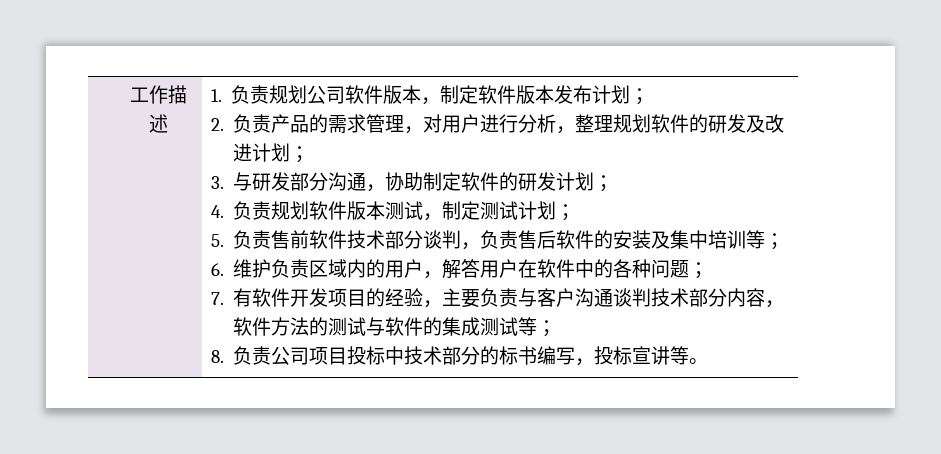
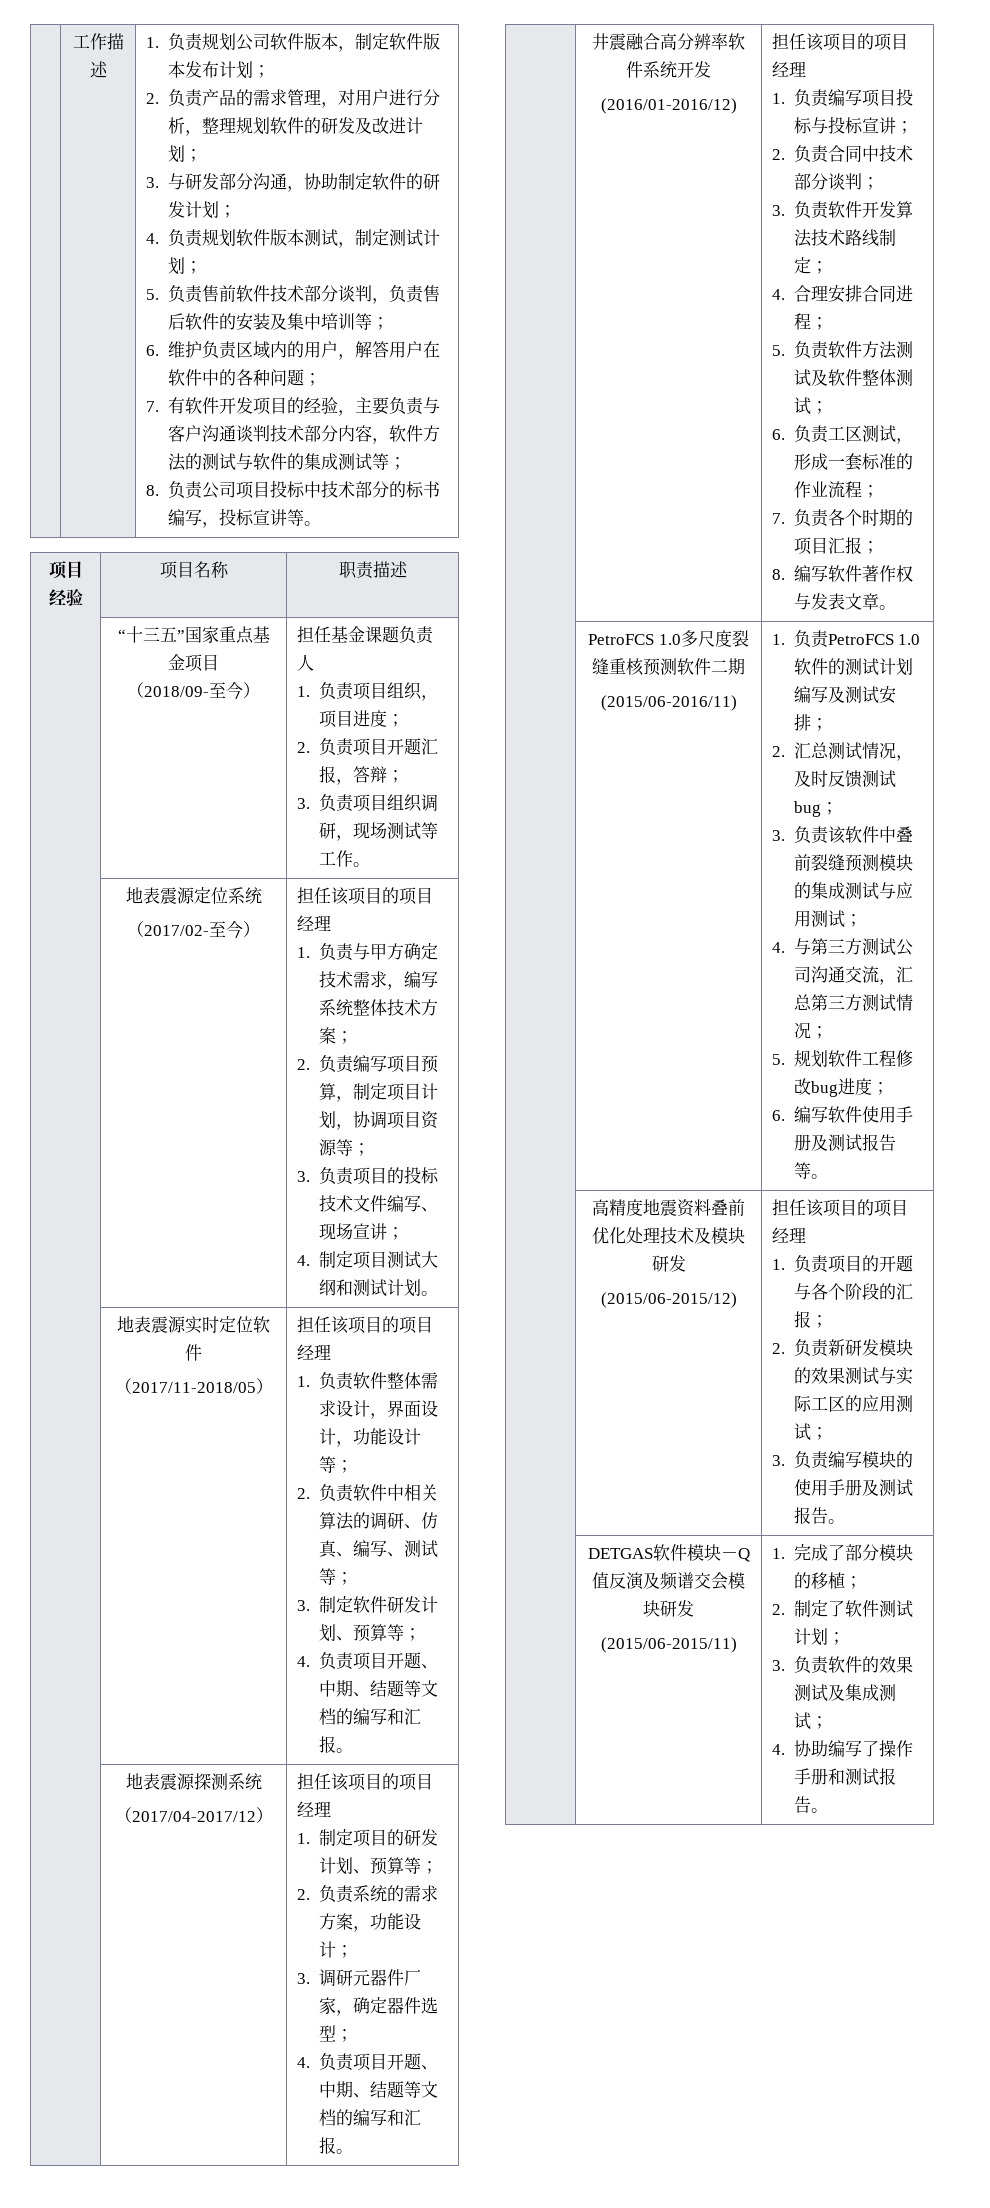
(709, 361) none -> [48,561,83,579] [48,589,83,606] [159,561,229,579] [338,561,408,579] [117,626,270,644] [168,654,219,672] [127,681,260,700] [297,626,435,644] [297,654,315,671] [297,682,438,701] [318,710,404,728] [297,738,438,756] [318,766,404,785] [297,794,438,812] [318,822,438,841] [318,850,370,867] [125,887,262,904] [127,920,260,939] [297,887,434,905] [297,915,332,931] [297,943,438,961] [318,971,438,990] [318,999,438,1016] [318,1027,353,1044] [297,1055,438,1073] [318,1083,438,1102] [318,1111,439,1130] [318,1139,370,1156] [297,1166,439,1185] [318,1195,438,1212] [318,1223,404,1240] [297,1251,438,1269] [318,1279,438,1297] [117,1316,270,1334] [185,1344,202,1361] [114,1378,273,1394] [297,1316,434,1334] [297,1344,332,1360] [297,1372,438,1390] [318,1400,438,1419] [318,1428,421,1447] [318,1456,353,1473] [297,1484,438,1502] [318,1512,438,1530] [318,1540,438,1558] [318,1568,353,1585] [297,1596,438,1613] [318,1624,421,1642] [297,1652,438,1670] [318,1680,438,1697] [318,1708,421,1725] [318,1736,353,1753] [125,1773,262,1790] [114,1807,273,1823] [297,1773,434,1791] [297,1801,332,1817] [297,1829,438,1847] [318,1857,438,1875] [297,1885,438,1903] [318,1913,421,1932] [318,1941,353,1958] [297,1969,421,1987] [318,1997,438,2016] [318,2025,353,2042] [297,2053,438,2071] [318,2081,438,2098] [318,2109,421,2126] [318,2137,353,2154] [592,33,745,51] [626,61,711,78] [600,98,737,114] [772,33,909,51] [772,61,807,77] [772,88,913,107] [793,116,913,134] [772,145,913,163] [793,173,879,190] [772,201,913,219] [793,229,896,247] [793,257,828,274] [772,285,913,303] [793,313,828,330] [772,341,913,359] [793,369,913,387] [793,397,828,415] [772,425,913,444] [793,453,913,471] [793,481,879,498] [772,509,913,527] [793,537,879,555] [772,565,913,582] [793,593,896,610] [588,630,749,647] [592,658,745,676] [600,695,737,711] [772,630,921,648] [793,658,913,676] [793,686,896,704] [793,714,828,731] [772,742,913,761] [793,770,896,788] [793,801,838,817] [772,826,913,844] [793,854,913,872] [793,882,913,900] [793,910,862,928] [772,938,913,956] [793,966,913,985] [793,994,913,1012] [793,1022,828,1039] [772,1050,913,1068] [793,1078,889,1097] [772,1106,913,1123] [793,1134,896,1152] [793,1162,828,1179] [592,1199,745,1217] [592,1227,745,1244] [651,1255,686,1272] [600,1292,737,1308] [772,1199,909,1217] [772,1227,807,1243] [772,1255,913,1273] [793,1283,913,1300] [793,1311,828,1328] [772,1339,913,1357] [793,1367,913,1385] [793,1395,913,1412] [793,1423,828,1441] [772,1451,913,1469] [793,1479,913,1497] [793,1507,845,1524] [587,1544,750,1562] [592,1572,745,1590] [643,1600,694,1617] [600,1637,737,1653] [772,1544,913,1561] [793,1572,862,1589] [772,1600,913,1618] [793,1628,845,1646] [772,1656,913,1674] [793,1684,896,1702] [793,1712,828,1730] [772,1740,913,1757] [793,1768,896,1786] [793,1796,828,1813] // 项目经验 | 项目名称 | 职责描述 // | “十三五”国家重点基金项目 // （2018/09-至今） | 担任基金课题负责人 // 1.负责项目组织，项目进度； // 2.负责项目开题汇报，答辩； // 3.负责项目组织调研，现场测试等工作。 // | 地表震源定位系统 // （2017/02-至今） | 担任该项目的项目经理 // 1.负责与甲方确定技术需求，编写系统整体技术方案； // 2.负责编写项目预算，制定项目计划，协调项目资源等； // 3.负责项目的投标技术文件编写、现场宣讲； // 4.制定项目测试大纲和测试计划。 // | 地表震源实时定位软件 // （2017/11-2018/05） | 担任该项目的项目经理 // 1.负责软件整体需求设计，界面设计，功能设计等； // 2.负责软件中相关算法的调研、仿真、编写、测试等； // 3.制定软件研发计划、预算等； // 4.负责项目开题、中期、结题等文档的编写和汇报。 // | 地表震源探测系统 // （2017/04-2017/12） | 担任该项目的项目经理 // 1.制定项目的研发计划、预算等； // 2.负责系统的需求方案，功能设计； // 3.调研元器件厂家，确定器件选型； // 4.负责项目开题、中期、结题等文档的编写和汇报。 // | 井震融合高分辨率软件系统开发 // (2016/01-2016/12) | 担任该项目的项目经理 // 1.负责编写项目投标与投标宣讲； // 2.负责合同中技术部分谈判； // 3.负责软件开发算法技术路线制定； // 4.合理安排合同进程； // 5.负责软件方法测试及软件整体测试； // 6.负责工区测试，形成一套标准的作业流程； // 7.负责各个时期的项目汇报； // 8.编写软件著作权与发表文章。 // | PetroFCS 1.0多尺度裂缝重核预测软件二期 // (2015/06-2016/11) | 1.负责PetroFCS 1.0软件的测试计划编写及测试安排； // 2.汇总测试情况，及时反馈测试bug； // 3.负责该软件中叠前裂缝预测模块的集成测试与应用测试； // 4.与第三方测试公司沟通交流，汇总第三方测试情况； // 5.规划软件工程修改bug进度； // 6.编写软件使用手册及测试报告等。 // | 高精度地震资料叠前优化处理技术及模块研发 // (2015/06-2015/12) | 担任该项目的项目经理 // 1.负责项目的开题与各个阶段的汇报； // 2.负责新研发模块的效果测试与实际工区的应用测试； // 3.负责编写模块的使用手册及测试报告。 // | DETGAS软件模块－Q值反演及频谱交会模块研发 // (2015/06-2015/11) | 1.完成了部分模块的移植； // 2.制定了软件测试计划； // 3.负责软件的效果测试及集成测试； // 4.协助编写了操作手册和测试报告。

